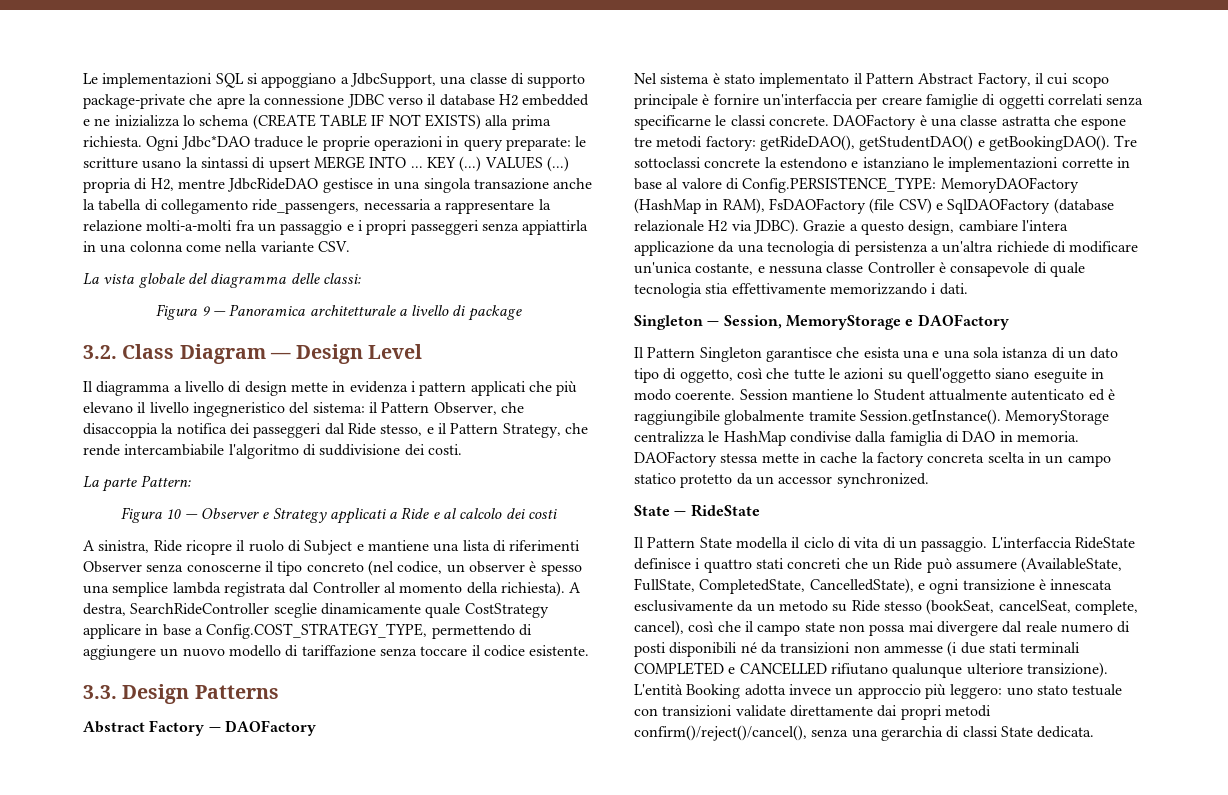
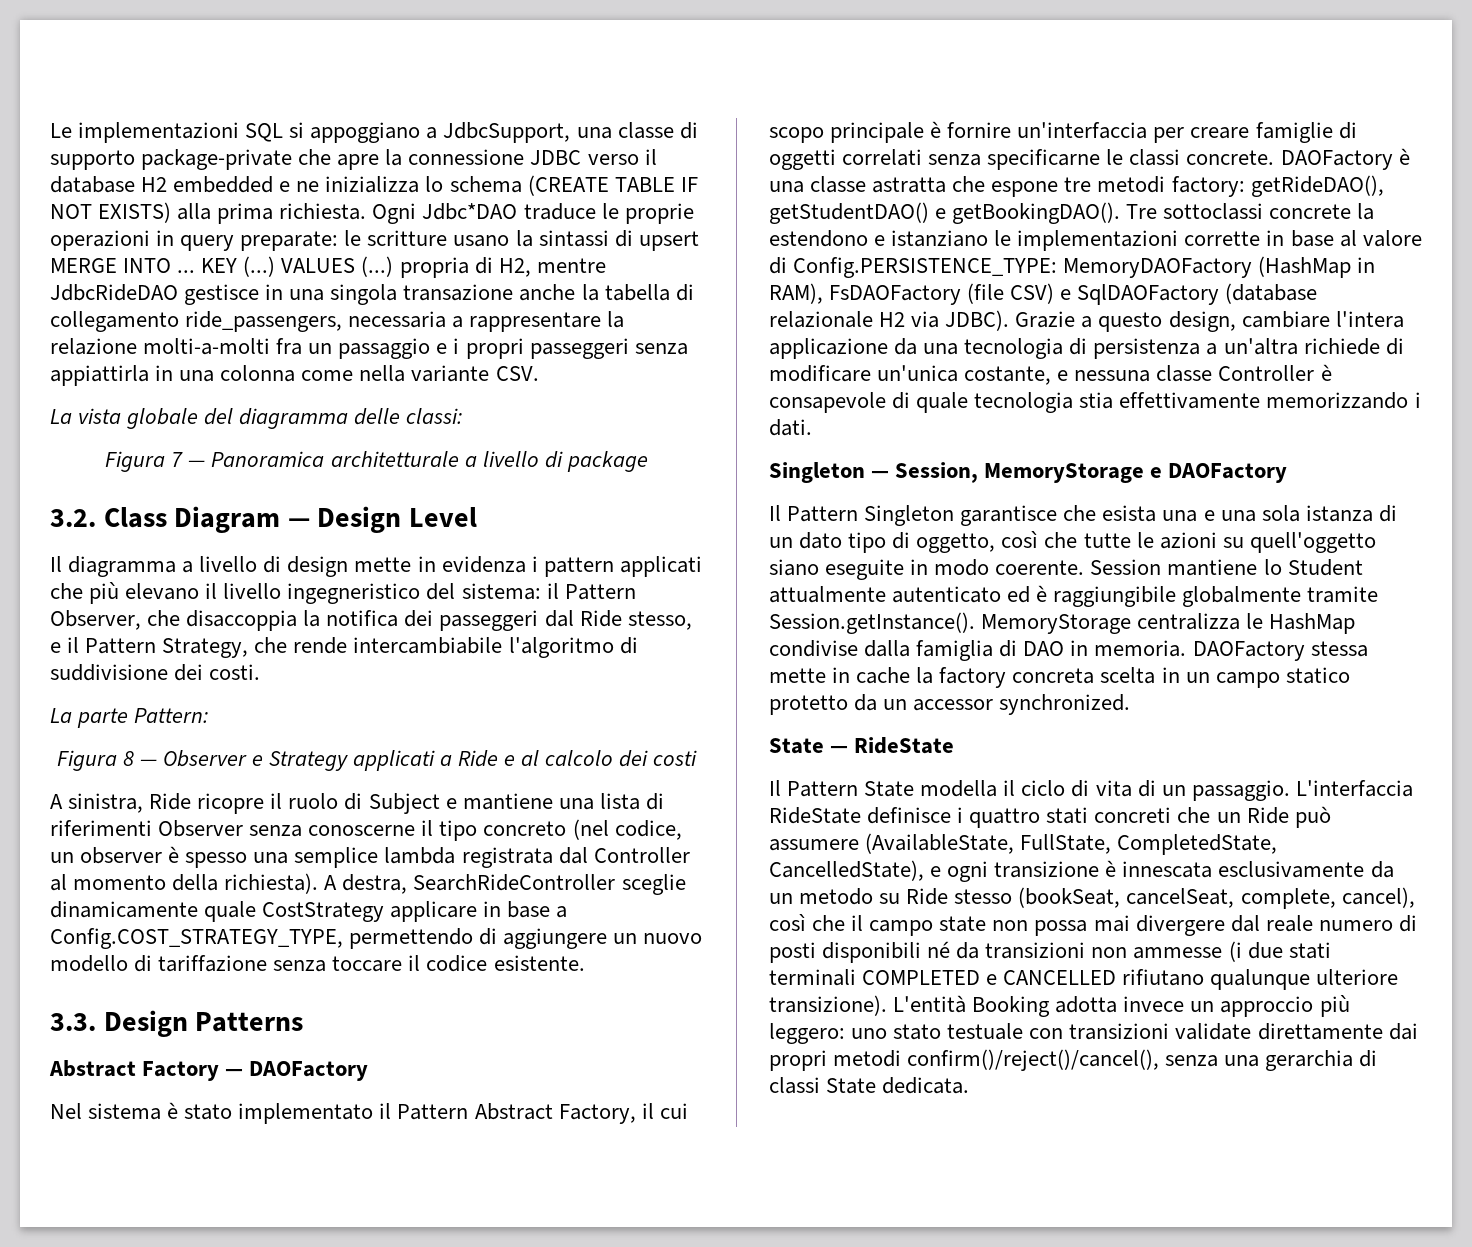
[201,306,211,316] 9 -> [171,452,184,467] 7
[166,509,182,519] 10 -> [122,751,134,766] 8

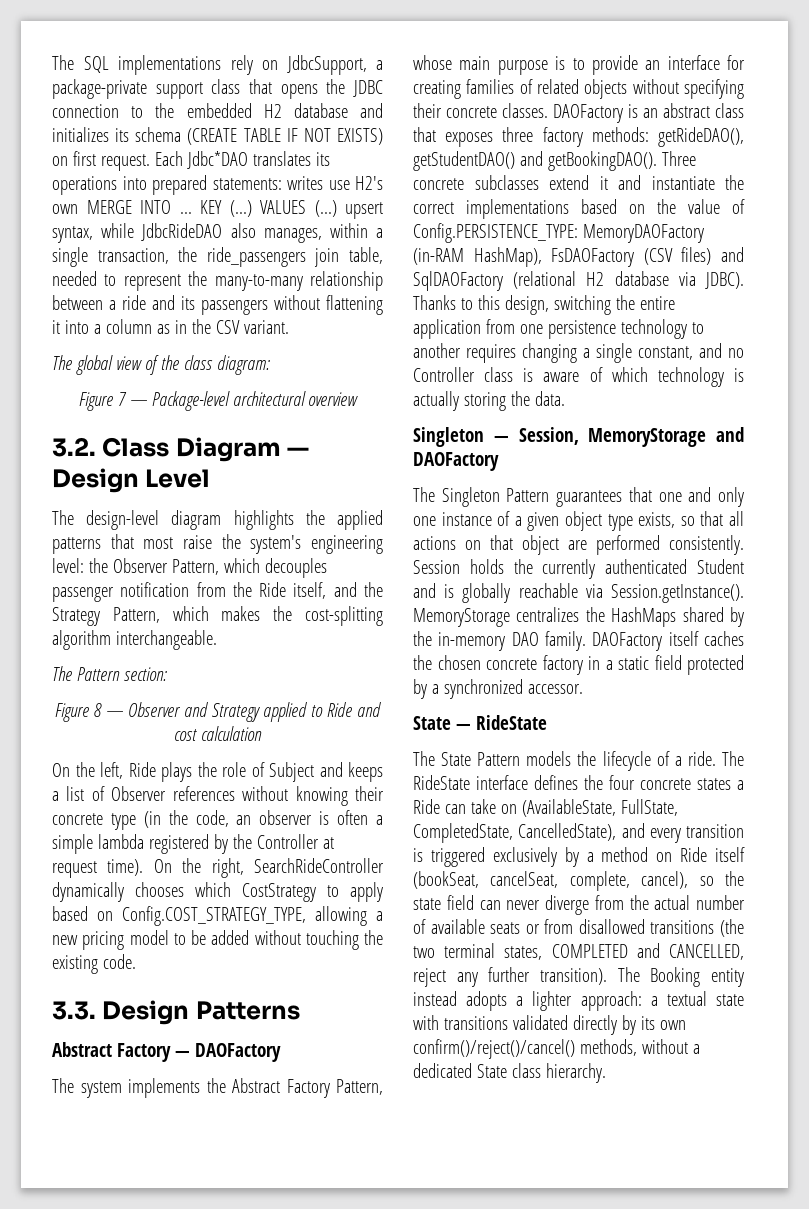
[50,122,698,143] [50,149,657,170] [50,176,444,193] Le implementazioni SQL si appoggiano a JdbcSupport, una classe di supporto package-private che apre la connessione JDBC verso il database H2 embedded e ne inizializza lo -> [52,55,383,75] [52,79,384,99] [52,103,383,118] [52,127,130,142] The SQL implementations rely on JdbcSupport, a package-private support class that opens the JDBC connection to the embedded H2 database and initializes its
[177,203,694,224] [50,230,699,251] alla prima richiesta. Ogni Jdbc*DAO traduce le proprie operazioni in query preparate: le scritture usano la sintassi di upsert -> [52,151,330,171] [52,175,383,195] [52,204,78,214] on first request. Each Jdbc*DAO translates its operations into prepared statements: writes use H2's own
[399,257,606,278] [50,284,694,305] [50,311,625,332] [50,338,688,359] [50,365,539,386] [50,408,463,429] [105,451,648,472] propria di H2, mentre JdbcRideDAO gestisce in una singola transazione anche la tabella di collegamento ride_passengers, necessaria a rappresentare la relazione molti-a-molti fra un passaggio e i propri passeggeri senza appiattirla in una colonna come nella variante CSV. // La vista globale del diagramma delle classi: // Figura 7 — Panoramica architetturale a livello di package -> [345,202,383,219] [52,223,383,243] [52,247,383,267] [52,271,383,291] [52,295,383,315] [52,319,289,334] [52,355,270,375] [78,391,359,411] upsert syntax, while JdbcRideDAO also manages, within a single transaction, the ride_passengers join table, needed to represent the many-to-many relationship between a ride and its passengers without flattening it into a column as in the CSV variant. // The global view of the class diagram: // Figure 7 — Package-level architectural overview
[50,556,702,577] [50,582,636,604] [50,610,692,631] [50,637,638,658] [50,664,261,681] [50,708,209,728] [56,750,698,771] [50,793,664,814] [50,819,682,841] [50,846,690,868] [50,873,686,895] [50,901,568,922] [50,928,703,949] [50,955,585,972] Il diagramma a livello di design mette in evidenza i pattern applicati che più elevano il livello ingegneristico del sistema: il Pattern Observer, che disaccoppia la notifica dei passeggeri dal Ride stesso, e il Pattern Strategy, che rende intercambiabile l'algoritmo di suddivisione dei costi. // La parte Pattern: // Figura 8 — Observer e Strategy applicati a Ride e al calcolo dei costi // A sinistra, Ride ricopre il ruolo di Subject e mantiene una lista di riferimenti Observer senza conoscerne il tipo concreto (nel codice, un observer è spesso una semplice lambda registrata dal Controller al momento della richiesta). A destra, SearchRideController sceglie dinamicamente quale CostStrategy applicare in base a Config.COST_STRATEGY_TYPE, permettendo di aggiungere un nuovo modello di tariffazione senza toccare il codice esistente. -> [52,510,383,530] [52,534,383,554] [52,558,327,578] [52,582,383,602] [52,606,383,626] [52,630,217,650] [52,666,167,681] [55,702,381,722] [174,726,262,741] [52,762,383,782] [52,786,385,806] [52,810,384,830] [52,834,334,854] [52,858,384,878] [52,882,383,902] [52,906,383,926] [52,930,383,950] [52,954,136,974] The design-level diagram highlights the applied patterns that most raise the system's engineering level: the Observer Pattern, which decouples passenger notification from the Ride itself, and the Strategy Pattern, which makes the cost-splitting algorithm interchangeable. // The Pattern section: // Figure 8 — Observer and Strategy applied to Ride and cost calculation // On the left, Ride plays the role of Subject and keeps a list of Observer references without knowing their concrete type (in the code, an observer is often a simple lambda registered by the Controller at request time). On the right, SearchRideController dynamically chooses which CostStrategy to apply based on Config.COST_STRATEGY_TYPE, allowing a new pricing model to be added without touching the existing code.
[50,1102,688,1124] [769,121,1357,143] [769,148,1410,170] [769,175,1384,197] [769,202,1375,224] [769,230,1422,251] [769,256,1376,278] [769,283,1318,305] [769,310,1404,332] [769,338,1404,359] [769,364,1332,385] [769,392,1421,413] [769,419,812,436] Nel sistema è stato implementato il Pattern Abstract Factory, il cui scopo principale è fornire un'interfaccia per creare famiglie di oggetti correlati senza specificarne le classi concrete. DAOFactory è una classe astratta che espone tre metodi factory: getRideDAO(), getStudentDAO() e getBookingDAO(). Tre sottoclassi concrete la estendono e istanziano le implementazioni corrette in base al valore di Config.PERSISTENCE_TYPE: MemoryDAOFactory (HashMap in RAM), FsDAOFactory (file CSV) e SqlDAOFactory (database relazionale H2 via JDBC). Grazie a questo design, cambiare l'intera applicazione da una tecnologia di persistenza a un'altra richiede di modificare un'unica costante, e nessuna classe Controller è consapevole di quale tecnologia stia effettivamente memorizzando i dati. -> [52,1078,383,1098] [413,55,745,75] [413,79,744,99] [413,103,744,123] [413,127,744,147] [413,151,696,171] [413,175,744,190] [413,199,745,219] [413,223,704,243] [413,247,744,267] [413,271,744,291] [413,295,675,315] [413,319,704,339] [413,343,744,363] [413,367,744,387] [413,391,565,411] The system implements the Abstract Factory Pattern, whose main purpose is to provide an interface for creating families of related objects without specifying their concrete classes. DAOFactory is an abstract class that exposes three factory methods: getRideDAO(), getStudentDAO() and getBookingDAO(). Three concrete subclasses extend it and instantiate the correct implementations based on the value of Config.PERSISTENCE_TYPE: MemoryDAOFactory (in-RAM HashMap), FsDAOFactory (CSV files) and SqlDAOFactory (relational H2 database via JDBC). Thanks to this design, switching the entire application from one persistence technology to another requires changing a single constant, and no Controller class is aware of which technology is actually storing the data.
[1150,463,1288,483] [769,505,1397,526] [769,531,1376,553] [769,559,1363,580] [769,585,1379,607] [769,612,1356,634] [769,640,1368,661] [769,667,1350,688] [769,694,1131,715] [769,737,955,754] [769,780,1413,801] [769,806,1331,828] [769,833,1278,855] [769,860,1394,882] [769,887,1415,909] [769,914,1417,936] [769,941,1331,963] [769,969,1399,990] [769,995,1350,1017] [769,1023,1418,1044] [769,1049,1378,1071] [769,1077,970,1094] e DAOFactory // Il Pattern Singleton garantisce che esista una e una sola istanza di un dato tipo di oggetto, così che tutte le azioni su quell'oggetto siano eseguite in modo coerente. Session mantiene lo Student attualmente autenticato ed è raggiungibile globalmente tramite Session.getInstance(). MemoryStorage centralizza le HashMap condivise dalla famiglia di DAO in memoria. DAOFactory stessa mette in cache la factory concreta scelta in un campo statico protetto da un accessor synchronized. // State — RideState // Il Pattern State modella il ciclo di vita di un passaggio. L'interfaccia RideState definisce i quattro stati concreti che un Ride può assumere (AvailableState, FullState, CompletedState, CancelledState), e ogni transizione è innescata esclusivamente da un metodo su Ride stesso (bookSeat, cancelSeat, complete, cancel), così che il campo state non possa mai divergere dal reale numero di posti disponibili né da transizioni non ammesse (i due stati terminali COMPLETED e CANCELLED rifiutano qualunque ulteriore transizione). L'entità Booking adotta invece un approccio più leggero: uno stato testuale con transizioni validate direttamente dai propri metodi confirm()/reject()/cancel(), senza una gerarchia di classi State dedicata. -> [716,427,744,442] [413,452,499,471] [413,487,744,507] [413,511,744,531] [413,535,745,555] [413,559,744,579] [413,583,744,603] [413,607,744,627] [413,631,744,651] [413,655,744,675] [413,679,583,699] [413,715,547,730] [413,751,744,771] [413,775,744,790] [413,799,678,817] [413,823,744,843] [413,847,745,867] [413,871,744,891] [413,895,745,915] [413,919,744,937] [413,943,745,960] [413,967,744,987] [413,991,744,1011] [413,1015,686,1035] [413,1039,700,1059] [413,1063,606,1083] and DAOFactory // The Singleton Pattern guarantees that one and only one instance of a given object type exists, so that all actions on that object are performed consistently. Session holds the currently authenticated Student and is globally reachable via Session.getInstance(). MemoryStorage centralizes the HashMaps shared by the in-memory DAO family. DAOFactory itself caches the chosen concrete factory in a static field protected by a synchronized accessor. // State — RideState // The State Pattern models the lifecycle of a ride. The RideState interface defines the four concrete states a Ride can take on (AvailableState, FullState, CompletedState, CancelledState), and every transition is triggered exclusively by a method on Ride itself (bookSeat, cancelSeat, complete, cancel), so the state field can never diverge from the actual number of available seats or from disallowed transitions (the two terminal states, COMPLETED and CANCELLED, reject any further transition). The Booking entity instead adopts a lighter approach: a textual state with transitions validated directly by its own confirm()/reject()/cancel() methods, without a dedicated State class hierarchy.

